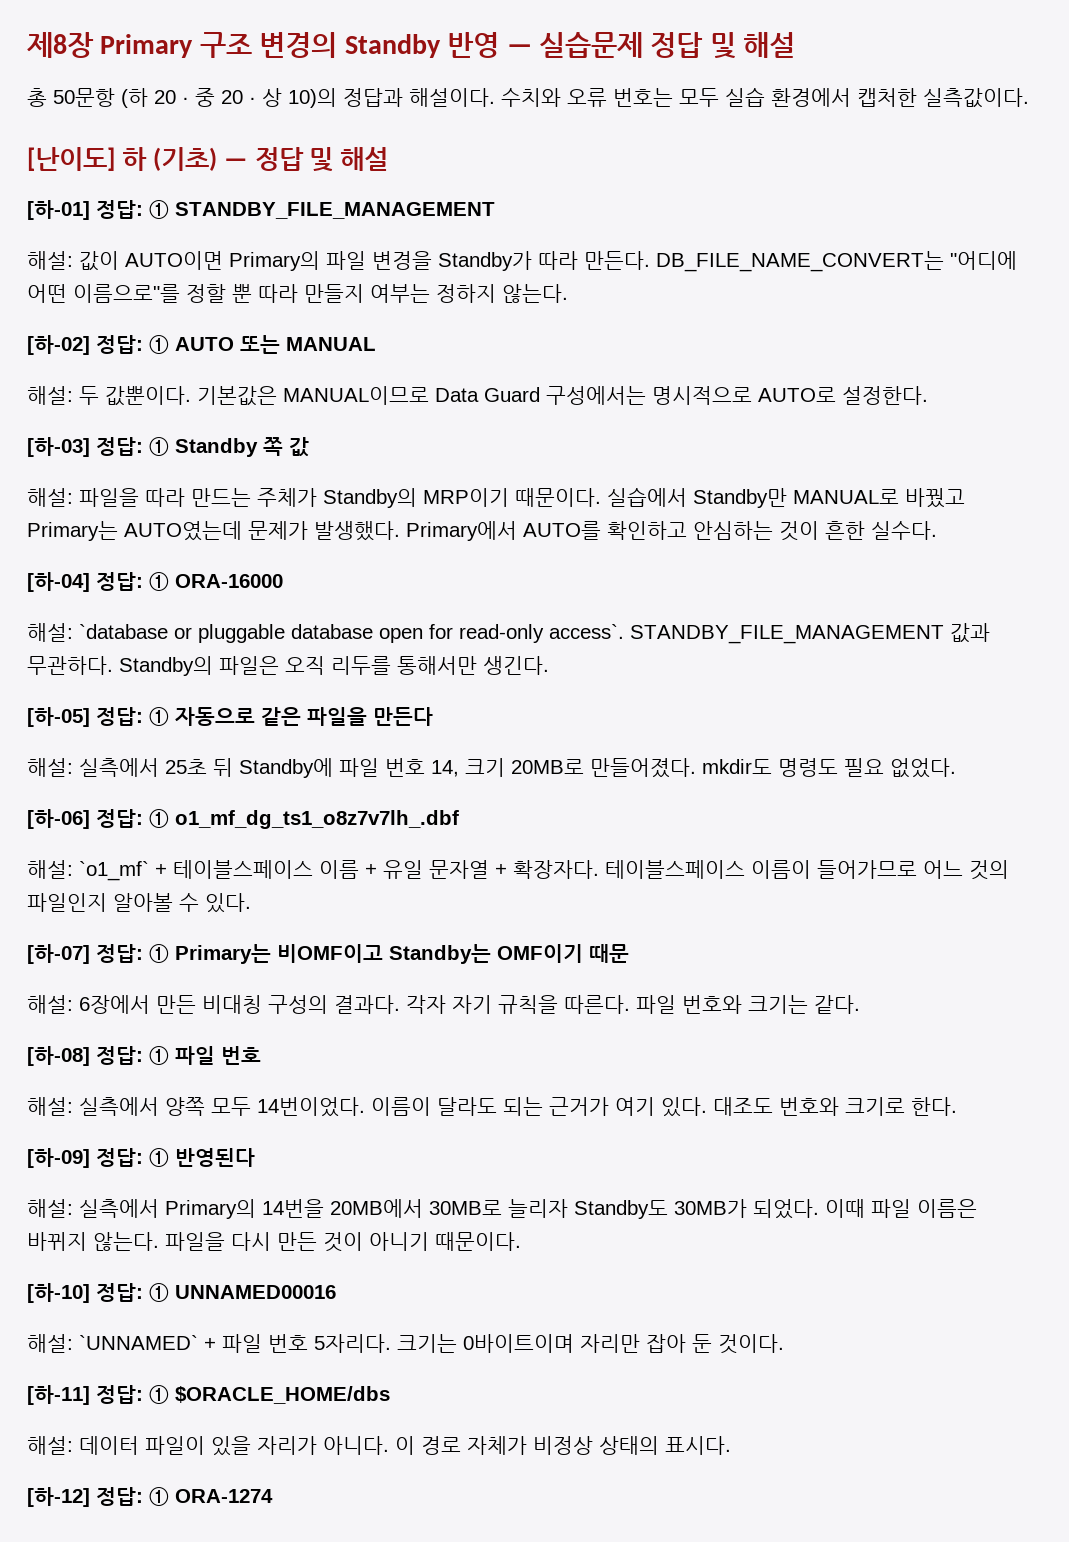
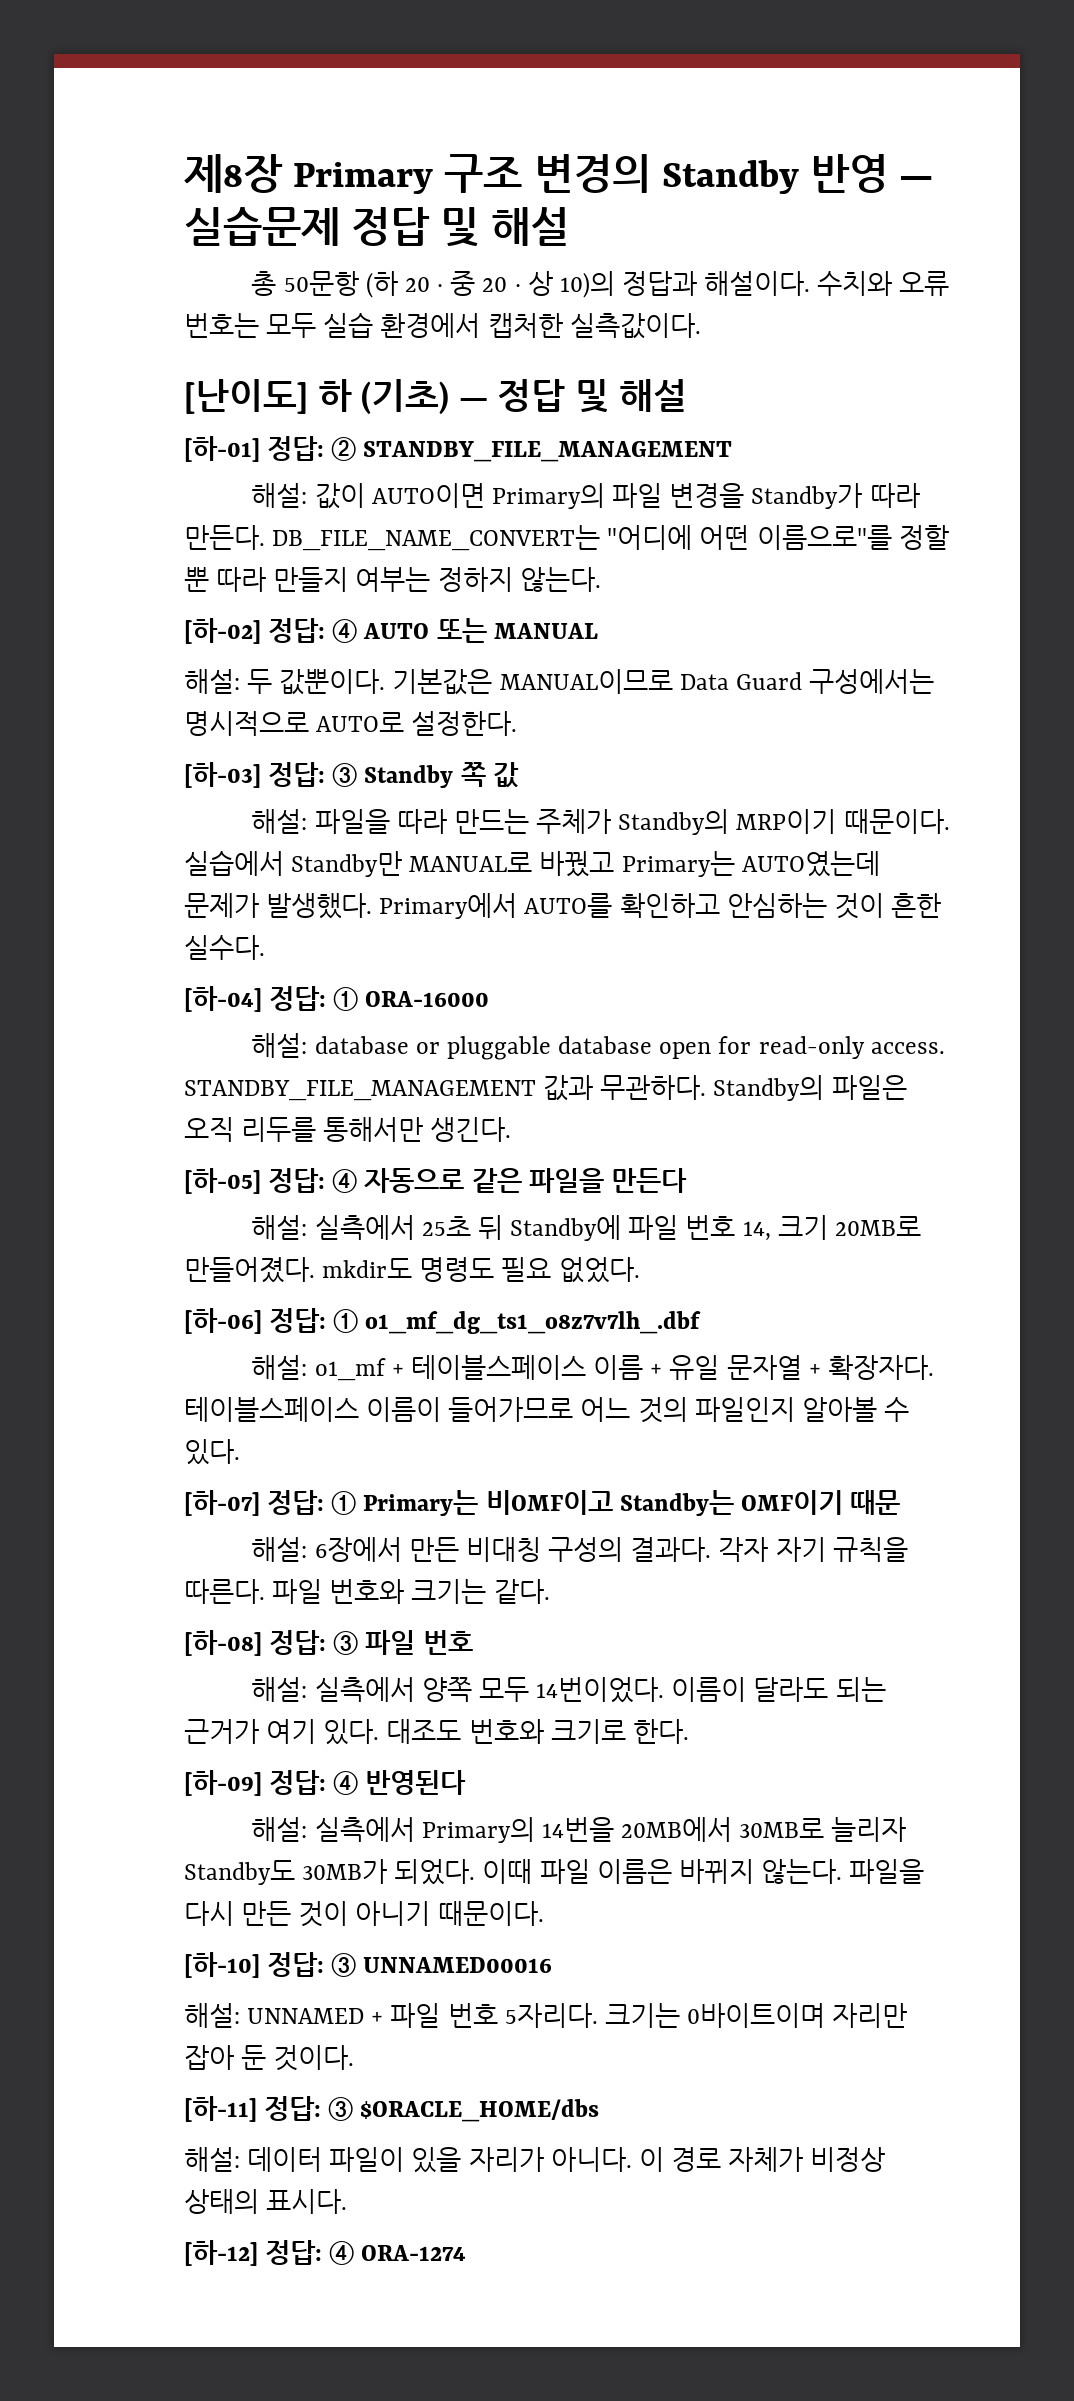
[149,200,169,219] ① -> [331,437,357,461] ②
[149,335,169,354] ① -> [332,619,358,643] ④
[149,437,169,456] ① -> [332,763,358,787] ③
[79,624,168,639] `database -> [314,1036,409,1054] database
[549,624,624,639] access`. -> [870,1042,945,1054] access.
[149,707,169,726] ① -> [332,1169,358,1193] ④
[79,861,149,881] `o1_mf` -> [314,1358,386,1381] o1_mf
[149,1046,169,1065] ① -> [333,1631,359,1655] ③
[149,1148,169,1167] ① -> [333,1771,359,1795] ④
[149,1283,169,1302] ① -> [331,1953,357,1977] ③
[79,1335,198,1350] `UNNAMED` -> [247,2008,365,2024] UNNAMED
[149,1385,169,1404] ① -> [328,2097,354,2121] ③
[149,1487,169,1506] ① -> [329,2241,355,2265] ④

